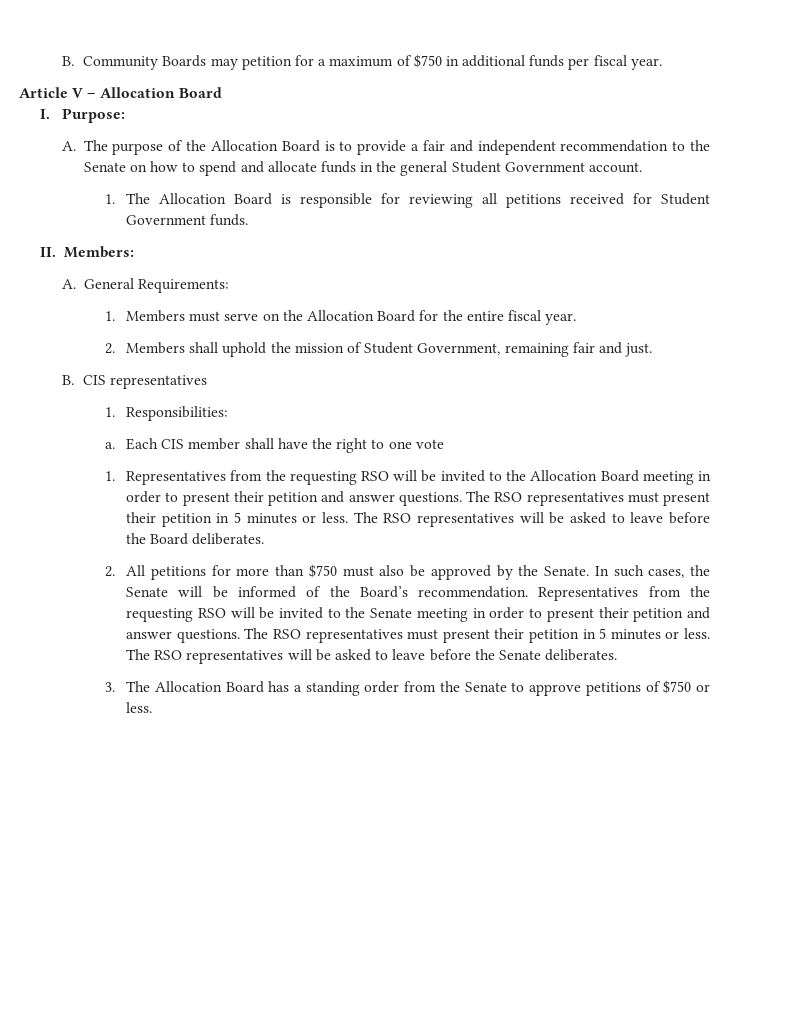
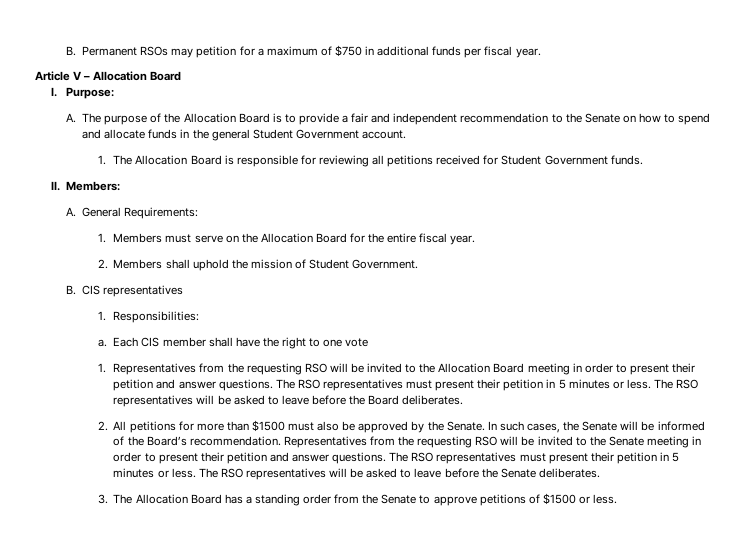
[61,55,207,70] B. Community Boards -> [66,46,169,56] B. Permanent RSOs
[417,342,653,357] Government, remaining fair and just. -> [352,259,419,269] Government.
[308,564,337,578] $750 -> [251,420,285,432] $1500
[663,680,692,694] $750 -> [542,493,576,505] $1500

